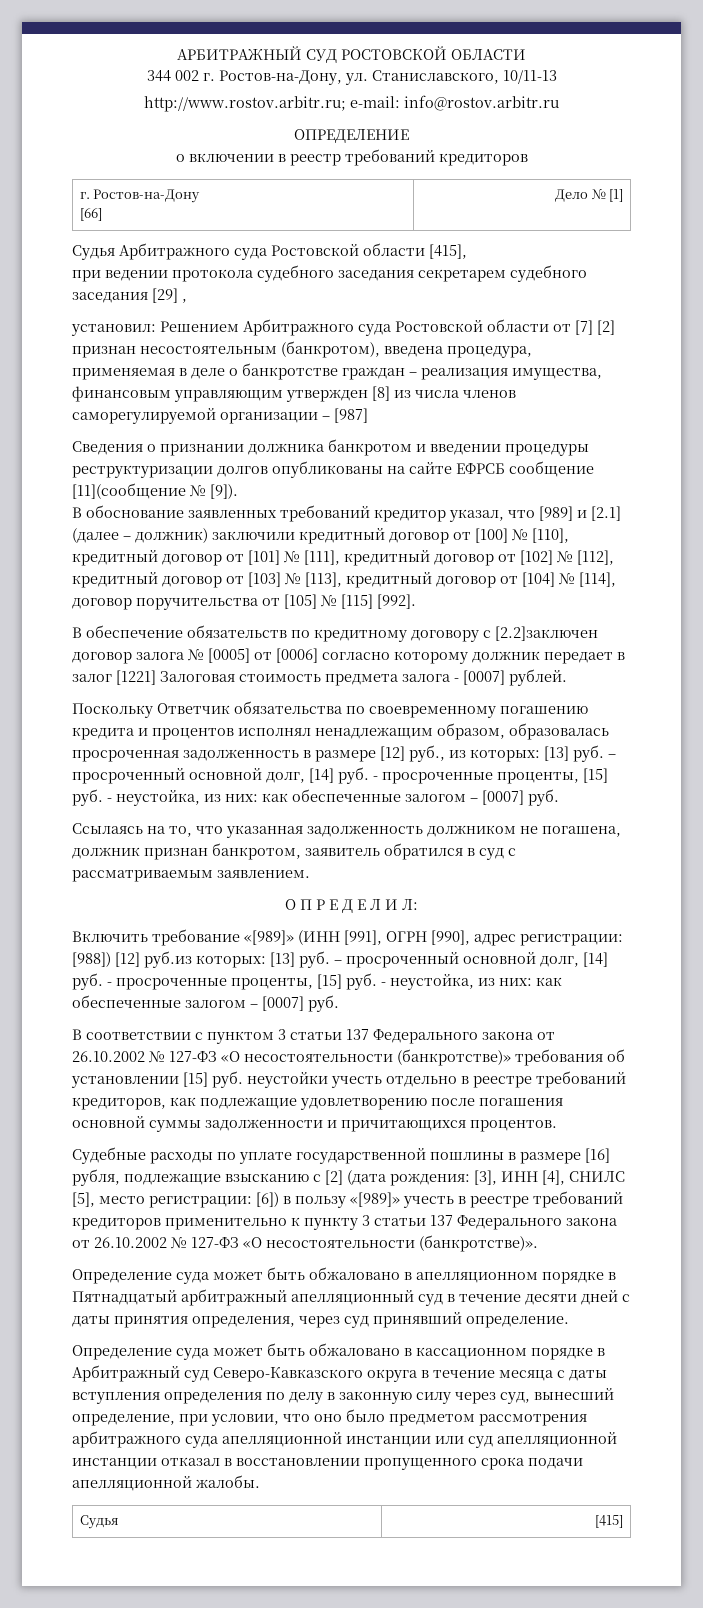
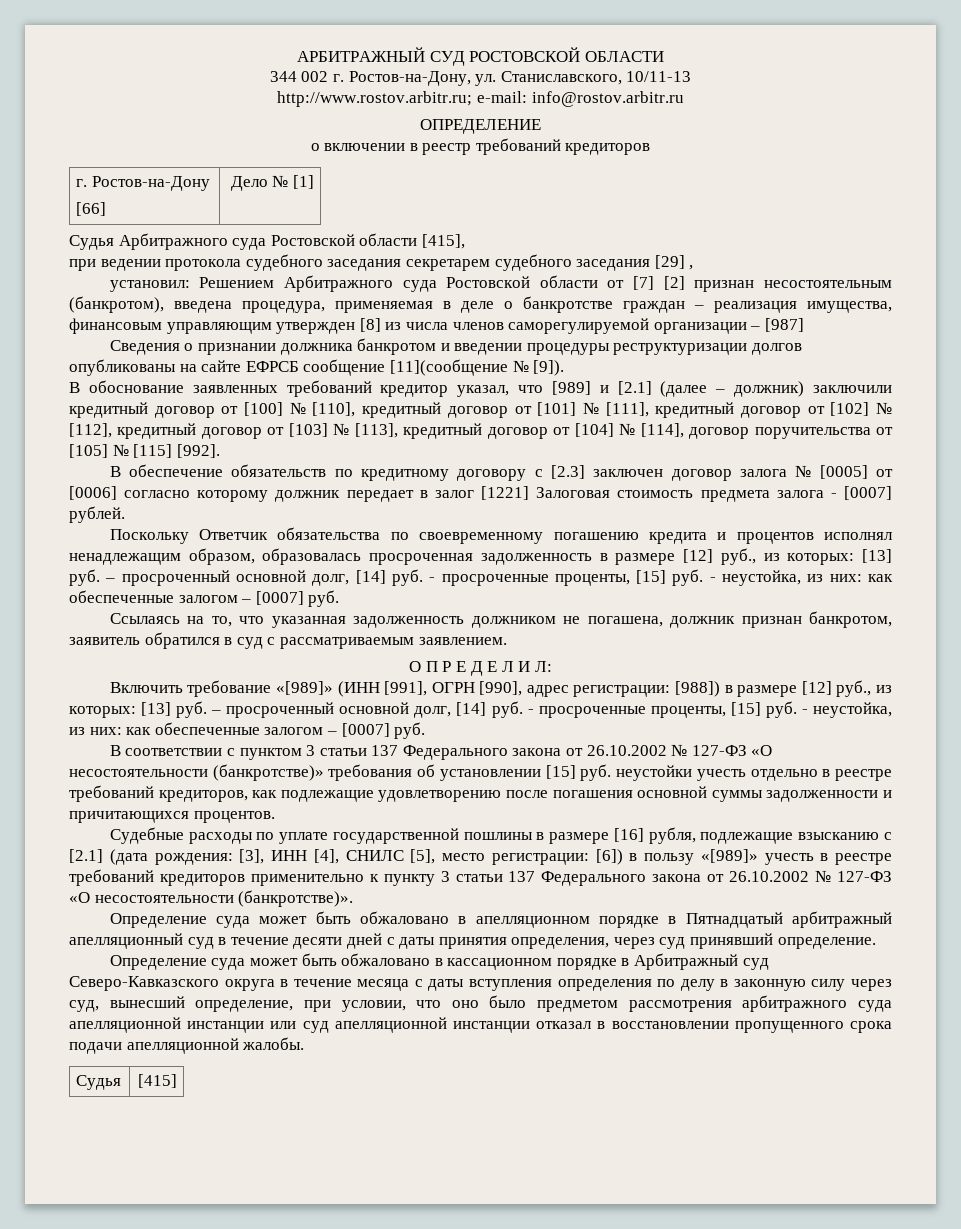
[495,626,598,641] [2.2]заключен -> [551,465,664,479] [2.3] заключен
[115,951,192,968] [12] руб.из -> [724,680,892,697] в размере [12] руб., из
[325,1170,343,1185] [2] -> [69,849,103,863] [2.1]

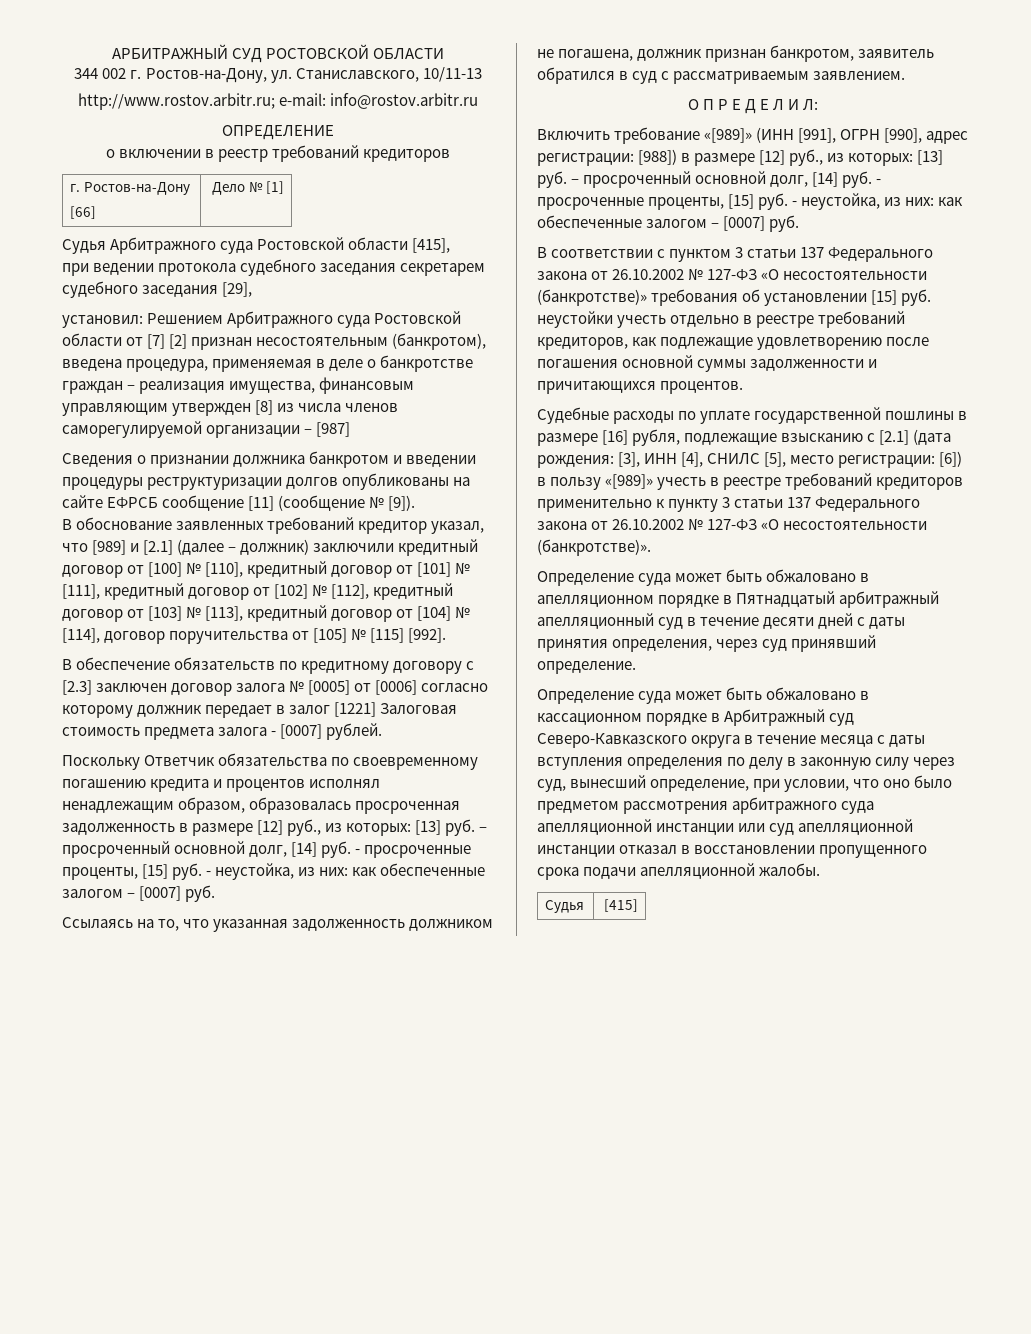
[654,255,694,270] [29] , -> [222,282,253,297] [29],
[389,359,508,376] [11](сообщение -> [248,495,366,511] [11] (сообщение

